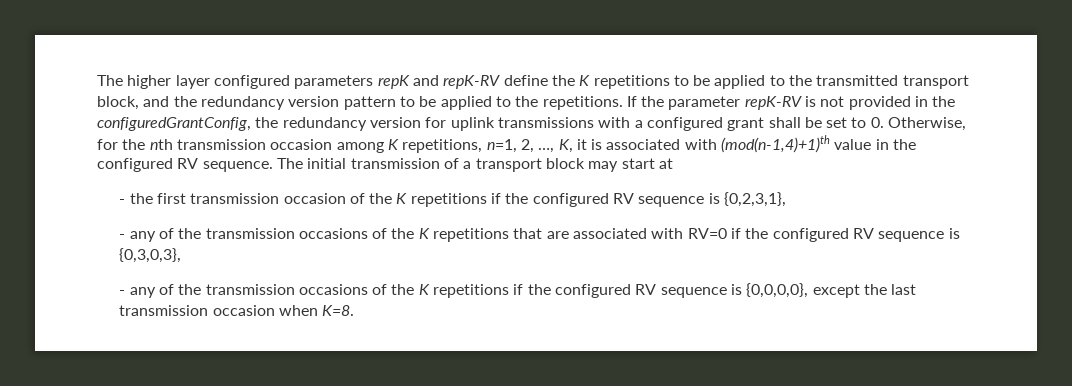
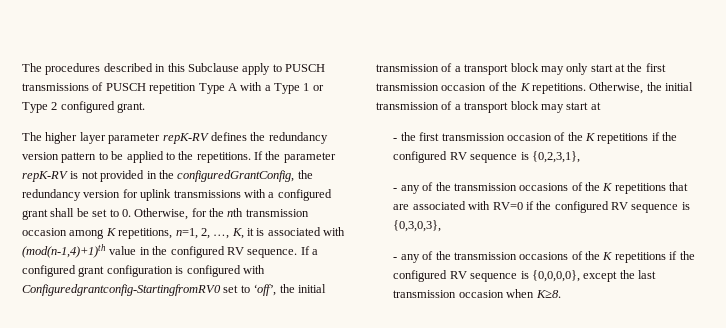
[97,75,969,89] [97,96,170,110] The higher layer configured parameters repK and repK-RV define the K repetitions to be applied to the transmitted transport block, and -> [22,63,325,75] [22,82,324,94] [22,101,146,113] [22,132,247,144] The procedures described in this Subclause apply to PUSCH transmissions of PUSCH repetition Type A with a Type 1 or Type 2 configured grant. // The higher layer parameter repK-RV defines
[276,158,303,169] The -> [300,246,318,255] [22,265,265,277] [22,284,326,296] [376,63,666,75] [376,82,662,94] If a configured grant configuration is configured with Configuredgrantconfig-StartingfromRV0 set to ‘off’, the initial transmission of a transport block may only start at the first transmission occasion of the K repetitions. Otherwise, the
[322,305,355,316] K=8. -> [535,290,561,298] K≥8.

